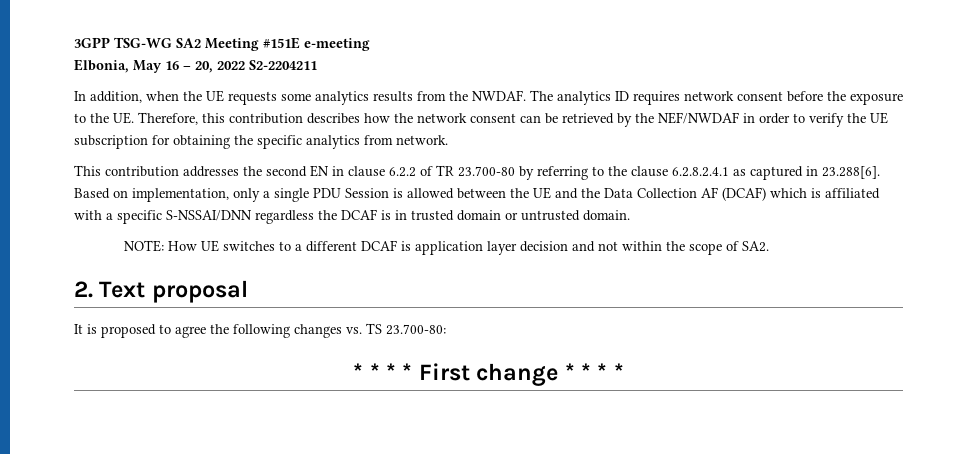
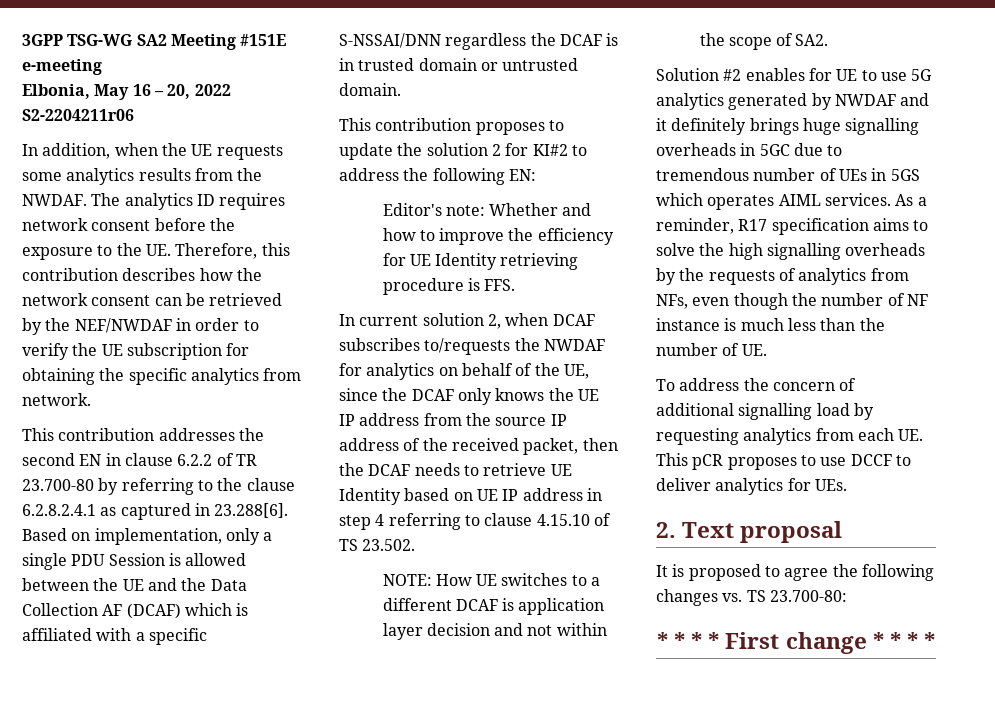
[249,60,317,70] S2-2204211 -> [22,109,134,121] S2-2204211r06
(630, 215) none -> [339,118,564,135] [339,143,587,160] [339,168,536,185] [382,203,592,216] [382,228,614,245] [382,253,579,270] [382,278,516,295] [339,313,595,329] [339,338,605,355] [339,363,589,380] [339,388,599,405] [339,413,567,426] [339,438,618,455] [339,463,572,476] [339,488,602,505] [339,513,611,530] [339,539,416,551] // This contribution proposes to update the solution 2 for KI#2 to address the following EN: // Editor's note: Whether and how to improve the efficiency for UE Identity retrieving procedure is FFS. // In current solution 2, when DCAF subscribes to/requests the NWDAF for analytics on behalf of the UE, since the DCAF only knows the UE IP address from the source IP address of the received packet, then the DCAF needs to retrieve UE Identity based on UE IP address in step 4 referring to clause 4.15.10 of TS 23.502.
(770, 246) none -> [656,68,933,81] [656,93,930,110] [656,118,920,135] [656,143,843,156] [656,168,920,181] [656,193,927,210] [656,218,929,235] [656,243,926,260] [656,268,909,285] [656,293,928,310] [656,318,885,331] [656,343,767,356] [656,378,857,391] [656,403,874,420] [656,428,924,445] [656,453,911,470] [656,478,847,495] // Solution #2 enables for UE to use 5G analytics generated by NWDAF and it definitely brings huge signalling overheads in 5GC due to tremendous number of UEs in 5GS which operates AIML services. As a reminder, R17 specification aims to solve the high signalling overheads by the requests of analytics from NFs, even though the number of NF instance is much less than the number of UE. // To address the concern of additional signalling load by requesting analytics from each UE. This pCR proposes to use DCCF to deliver analytics for UEs.

